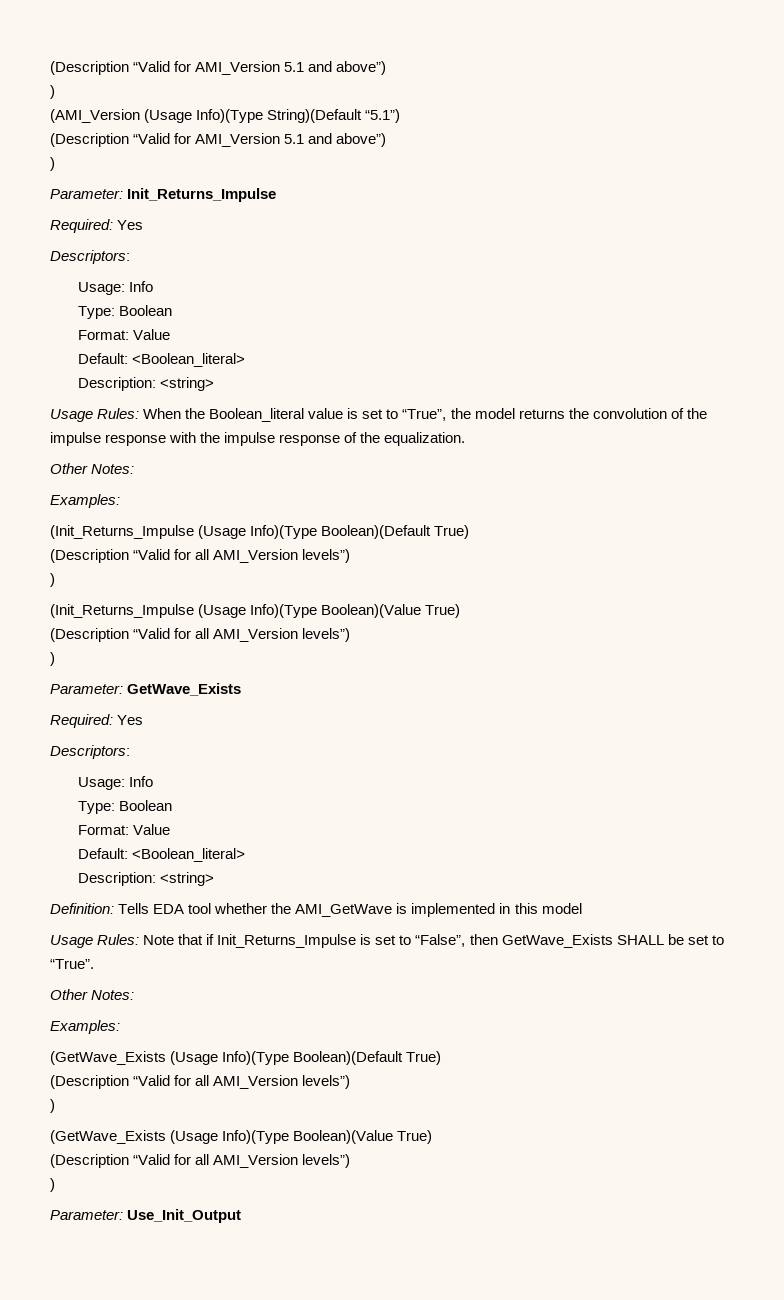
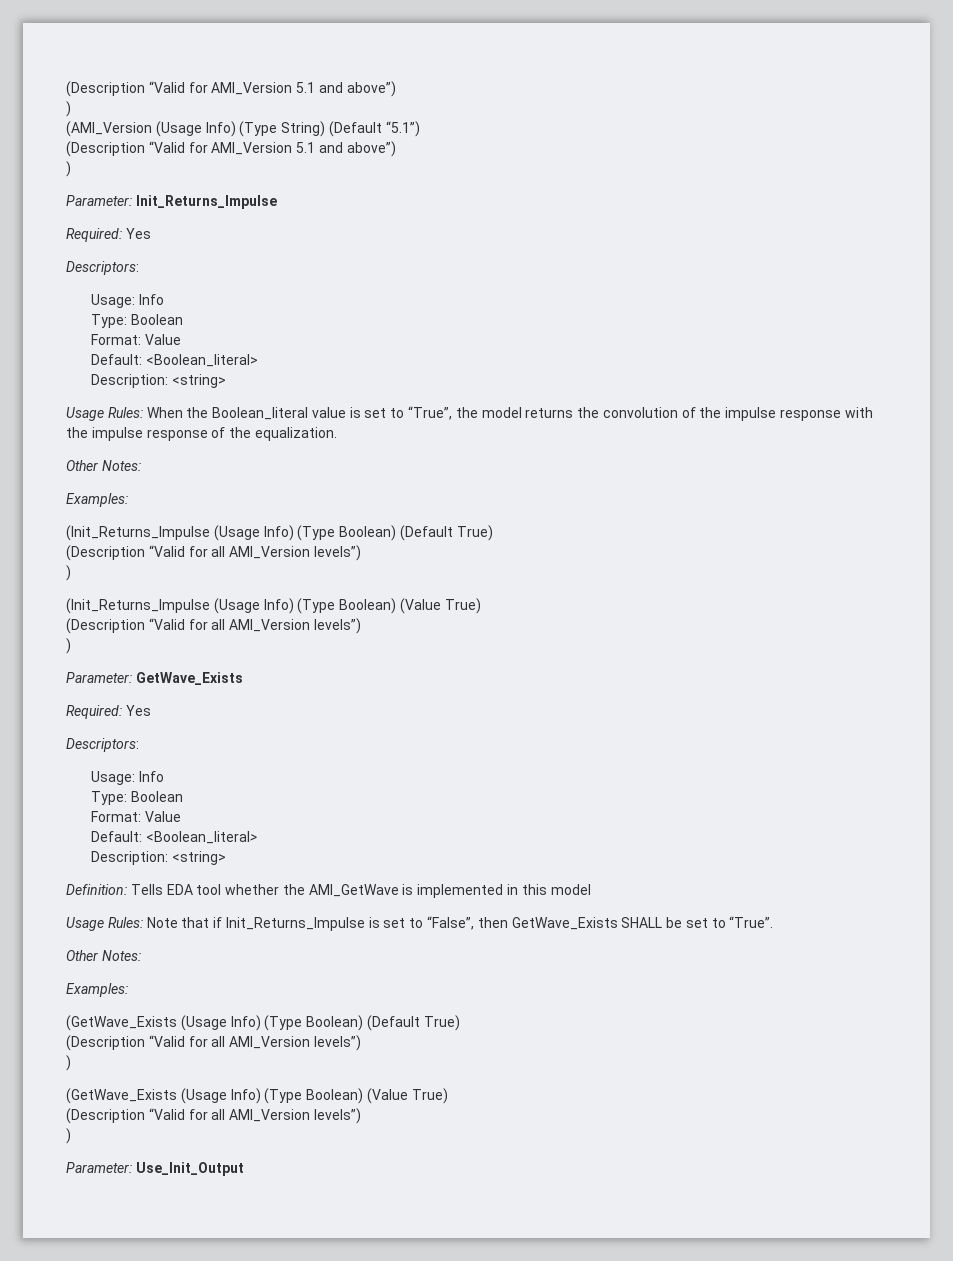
[196,109,363,123] Info)(Type String)(Default -> [205,121,382,137] Info) (Type String) (Default
[250,525,432,539] Info)(Type Boolean)(Default -> [263,525,453,541] Info) (Type Boolean) (Default
[250,604,422,618] Info)(Type Boolean)(Value -> [263,598,441,614] Info) (Type Boolean) (Value
[222,1051,404,1065] Info)(Type Boolean)(Default -> [230,1015,420,1031] Info) (Type Boolean) (Default
[222,1130,394,1144] Info)(Type Boolean)(Value -> [230,1088,408,1104] Info) (Type Boolean) (Value

